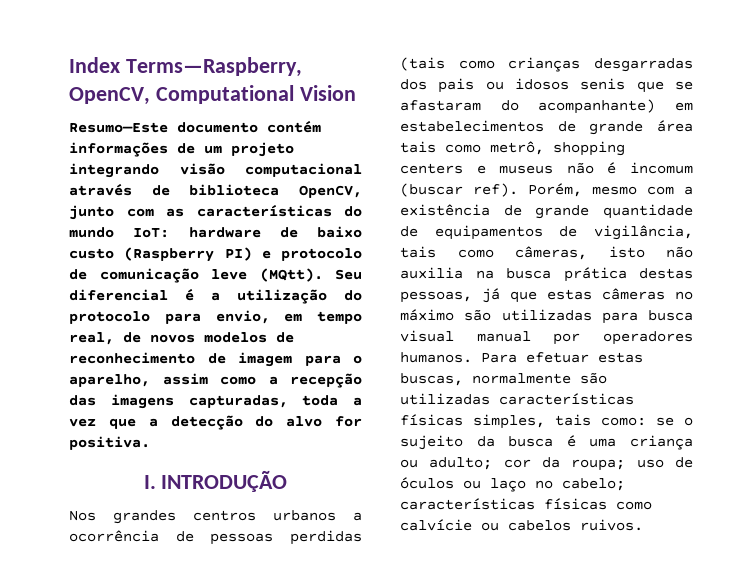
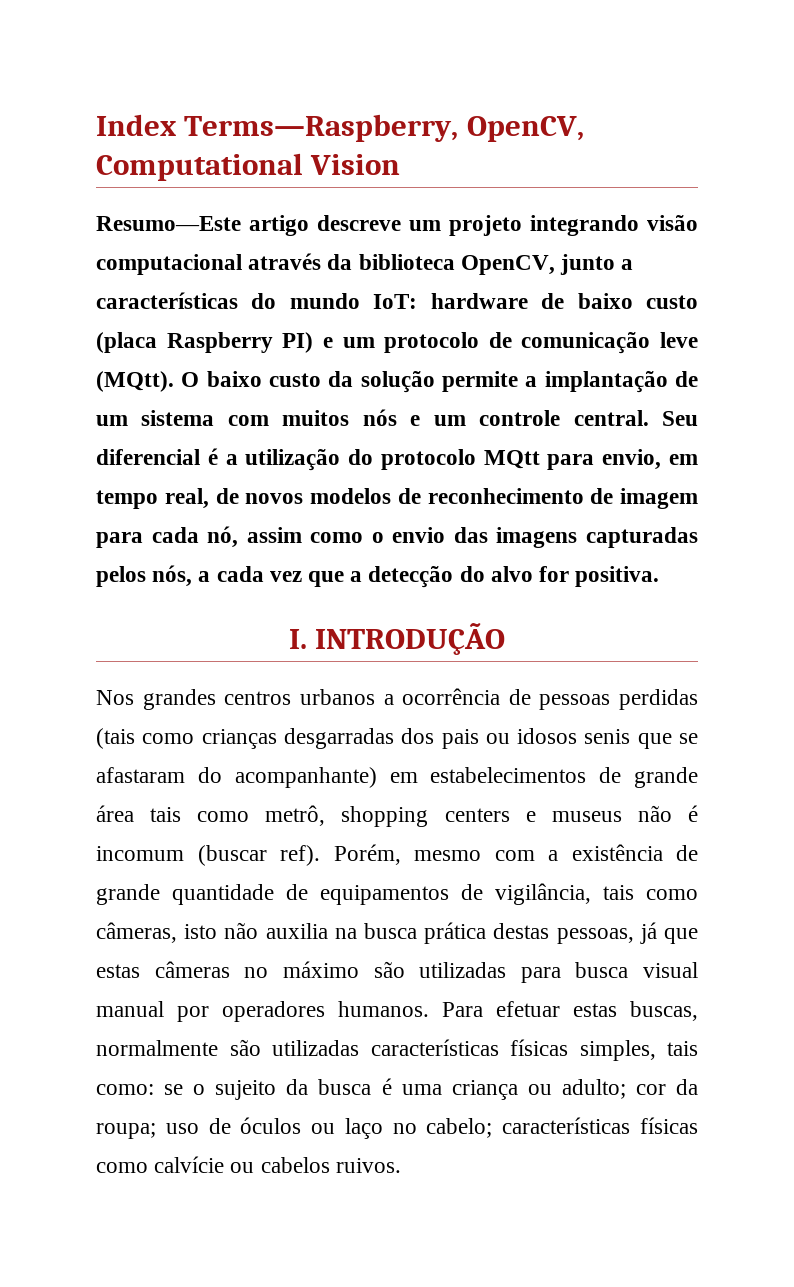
[177,120,321,133] [69,142,195,157] documento contém informações de -> [249,215,401,236] artigo descreve
[151,185,170,196] de -> [327,254,353,270] da
[126,208,184,217] com as -> [621,259,634,270] a
[124,247,215,262] (Raspberry -> [96,332,273,353] (placa Raspberry
(271, 254) none -> [342,337,375,348] um
(323, 275) none -> [181,371,698,393] [96,409,649,426] O baixo custo da solução permite a implantação de um sistema com muitos nós e um controle central.
(150, 317) none -> [483,450,540,469] MQtt
[353,355,362,364] [69,373,362,388] [69,394,362,409] o aparelho, assim como a recepção das imagens capturadas, toda a -> [151,526,698,548] [96,565,264,587] cada nó, assim como o envio das imagens capturadas pelos nós, a cada

